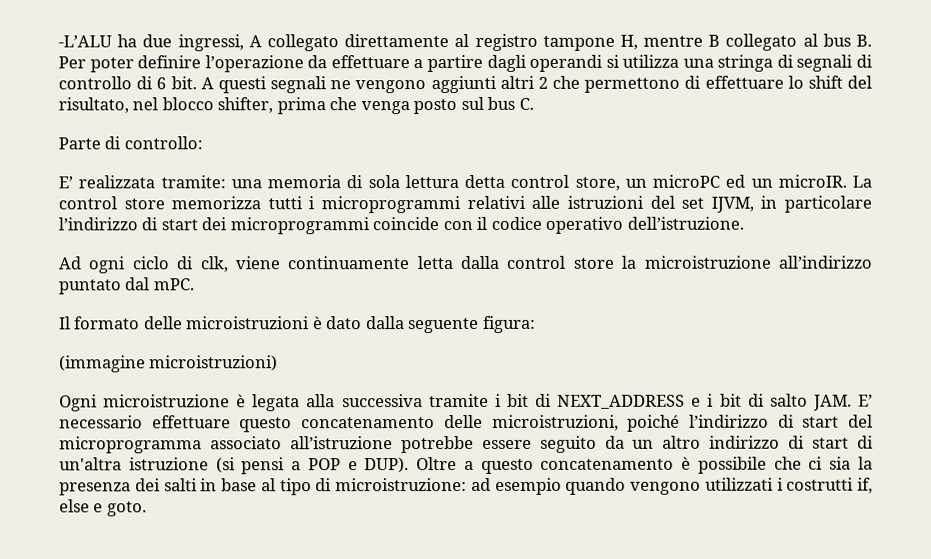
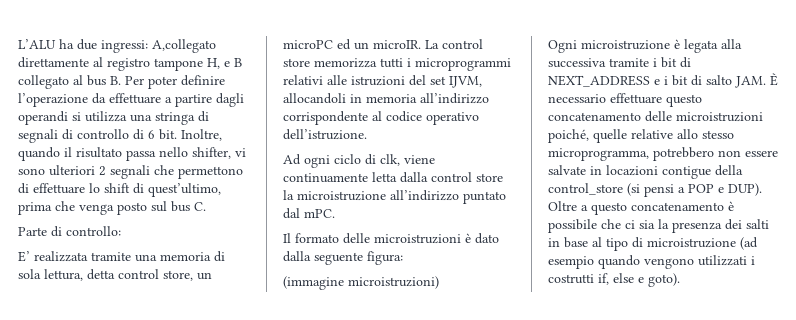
[58,35,112,48] -L’ALU -> [18,39,56,49] L’ALU
[177,34,339,52] ingressi, A collegato -> [101,39,216,53] ingressi: A,collegato
[643,35,704,47] mentre -> [224,61,230,67] e
[200,75,548,94] A questi segnali ne vengono aggiunti altri 2 -> [181,129,222,141] [18,147,246,161] [18,165,150,179] Inoltre, quando il risultato passa nello shifter, vi sono ulteriori 2 segnali
[846,75,872,89] [58,97,274,114] del risultato, nel blocco shifter, -> [133,183,221,197] di quest’ultimo,
[160,175,226,189] tramite: -> [91,252,131,261] tramite
[404,175,459,189] lettura -> [44,269,83,281] lettura,
[760,195,873,213] [58,216,488,235] in particolare l’indirizzo di start dei microprogrammi coincide con il -> [283,93,489,104] [283,111,382,125] allocandoli in memoria all’indirizzo corrispondente al
[858,394,874,407] E’ -> [770,73,778,86] È
[491,414,874,432] [59,435,874,454] [59,457,209,471] microistruzioni, poiché l’indirizzo di start del microprogramma associato all’istruzione potrebbe essere seguito da un altro indirizzo di start di un'altra istruzione -> [676,112,763,122] [548,129,734,143] [548,147,778,161] [548,165,743,179] [548,183,623,195] microistruzioni poiché, quelle relative allo stesso microprogramma, potrebbero non essere salvate in locazioni contigue della control_store
[335,477,491,492] microistruzione: ad -> [647,237,758,250] microistruzione (ad
[106,501,147,517] goto. -> [648,273,680,287] goto).

